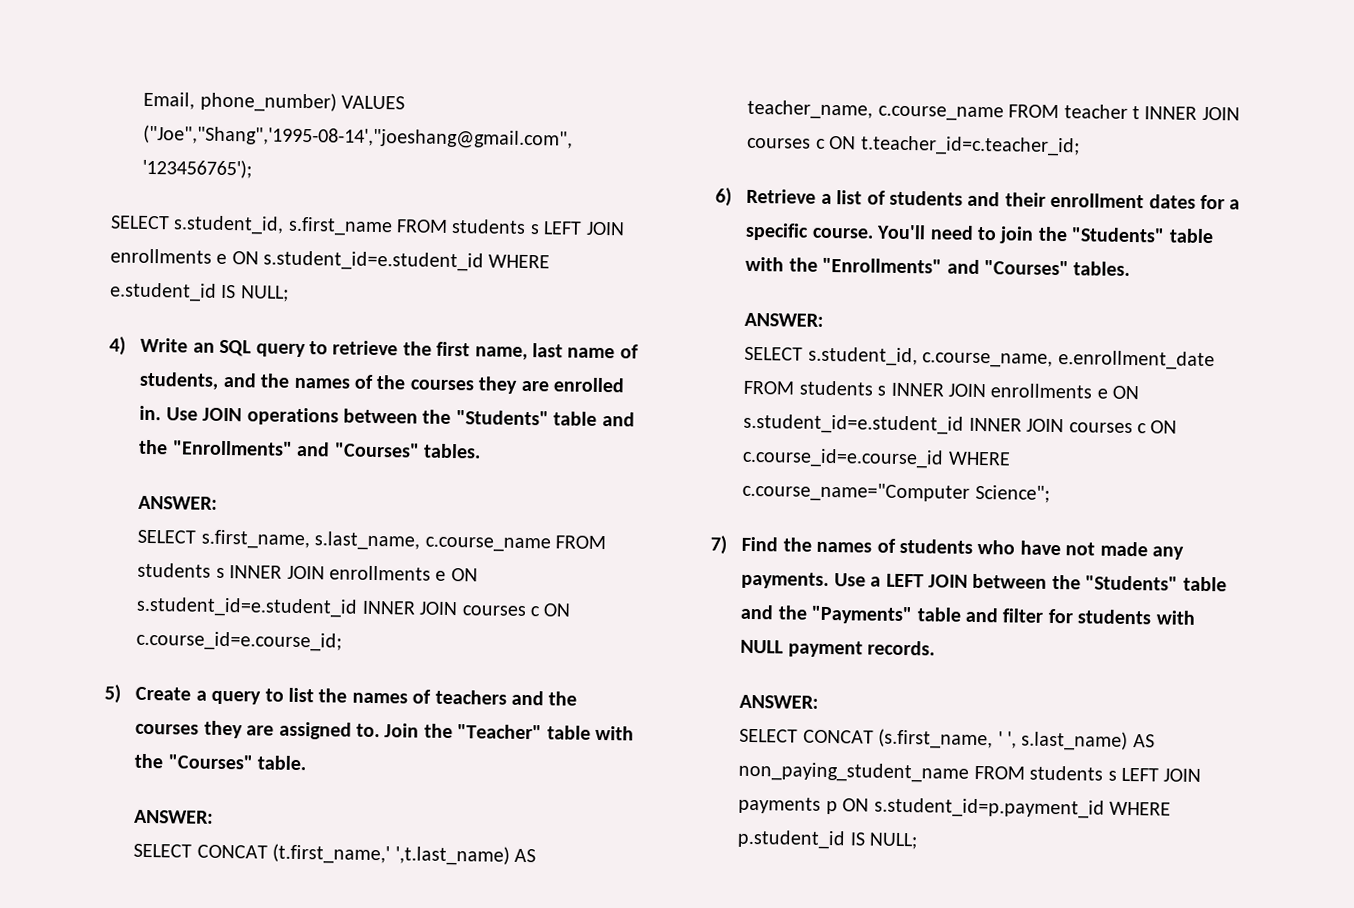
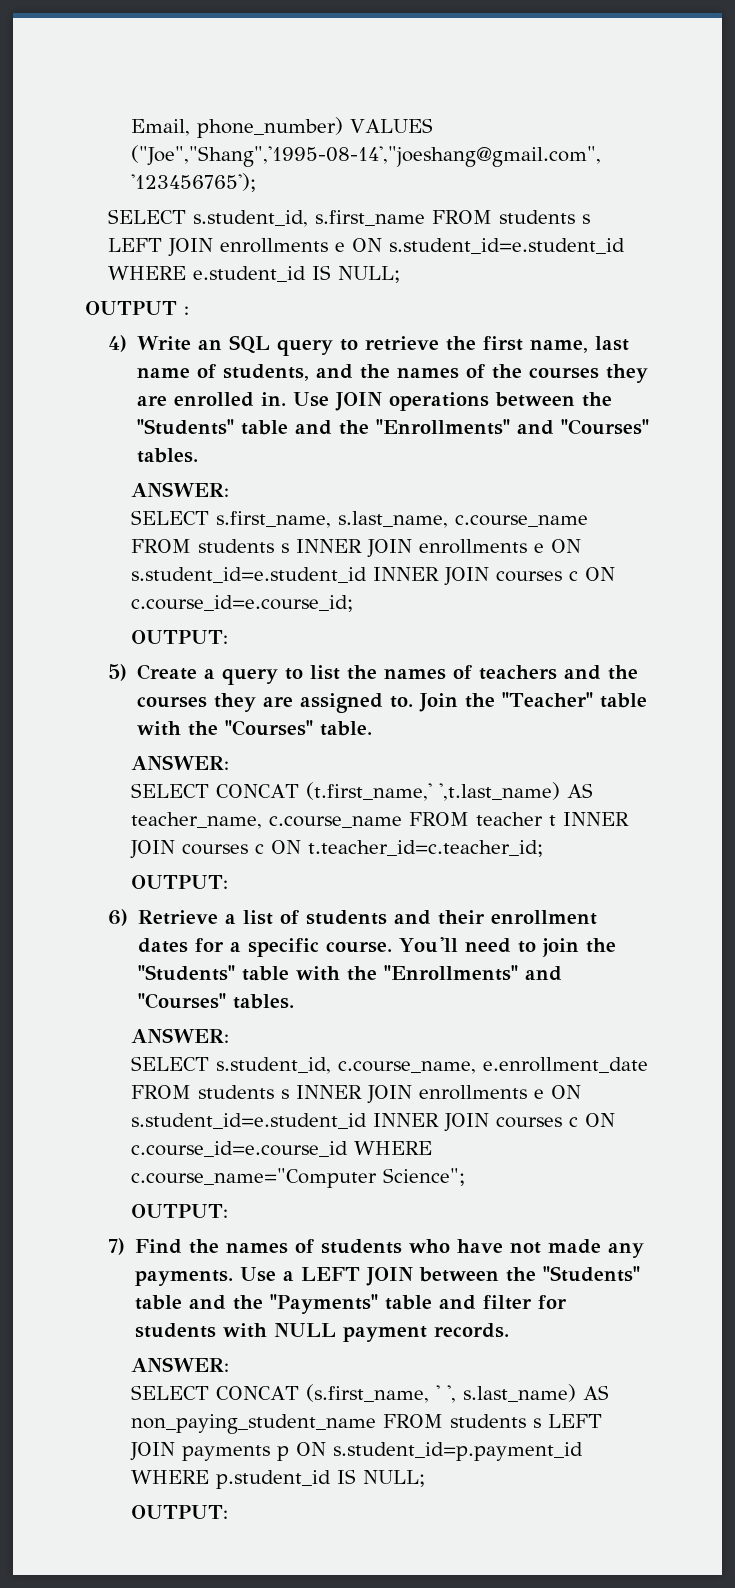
(289, 293) none -> [85,301,189,315] // OUTPUT :
(343, 641) none -> [130,630,228,644] // OUTPUT:
(1080, 146) none -> [130,875,228,889] // OUTPUT:
(1050, 493) none -> [130,1204,228,1218] // OUTPUT:
(918, 841) none -> [130,1505,228,1519] // OUTPUT:

